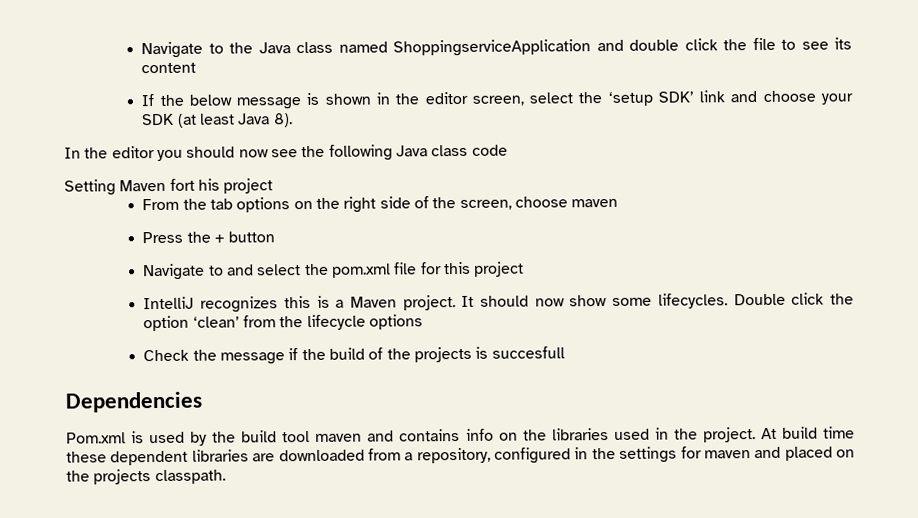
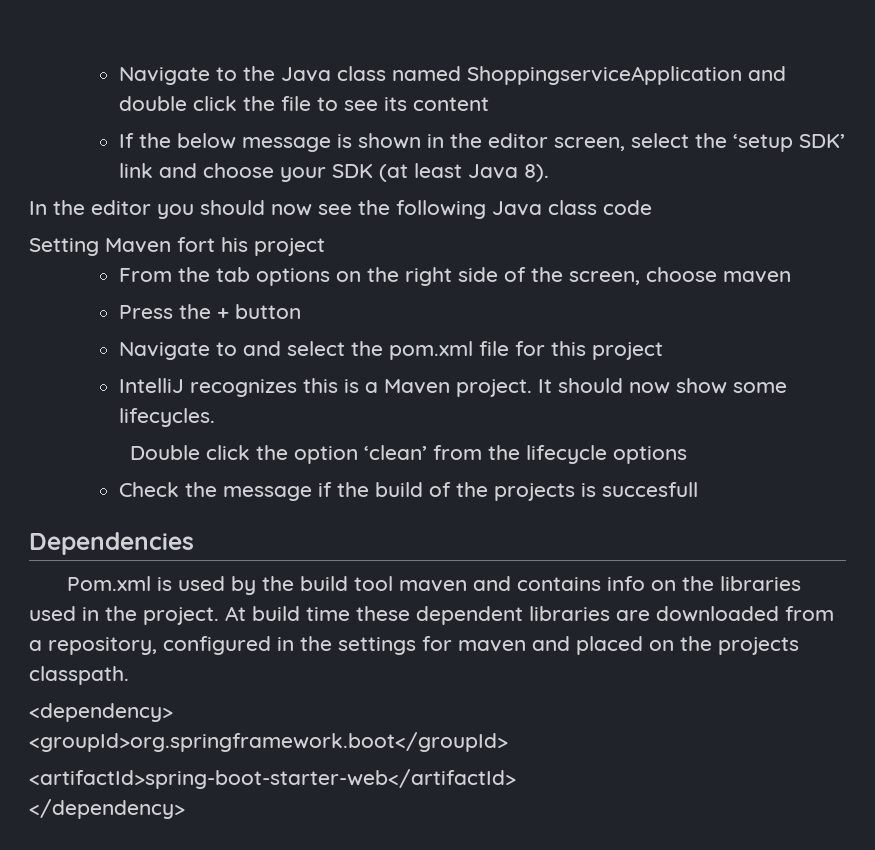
(728, 301) none -> (216, 417) //
(226, 477) none -> [29,703,173,722] [29,732,508,752] [29,769,516,789] [29,799,185,819] // <dependency> // <groupId>org.springframework.boot</groupId> // <artifactId>spring-boot-starter-web</artifactId> // </dependency>

